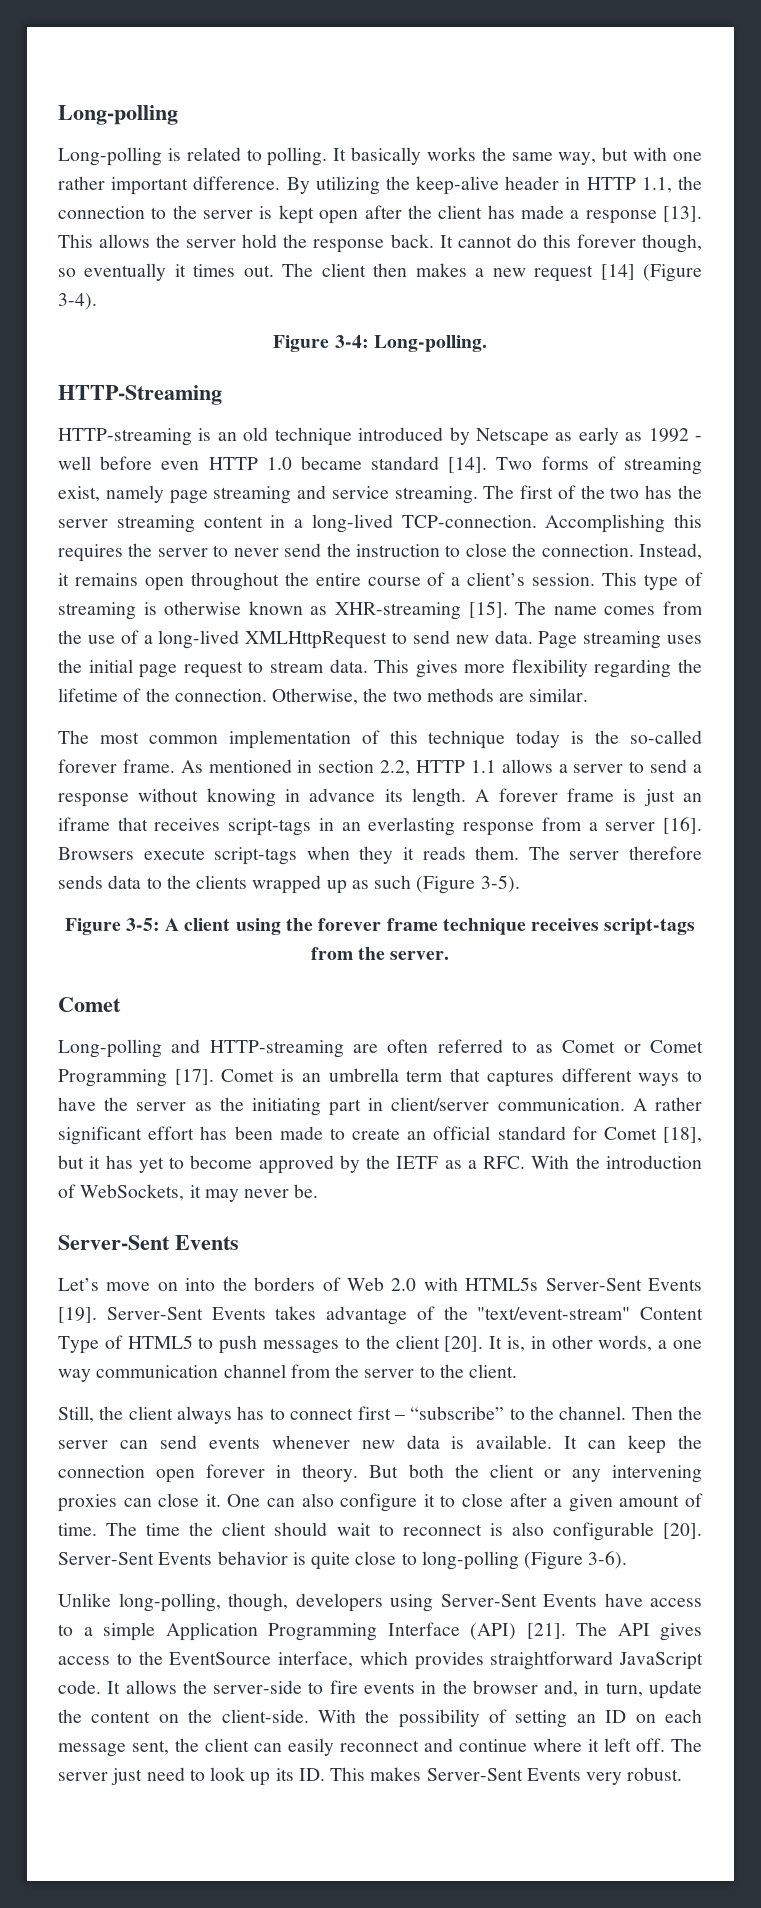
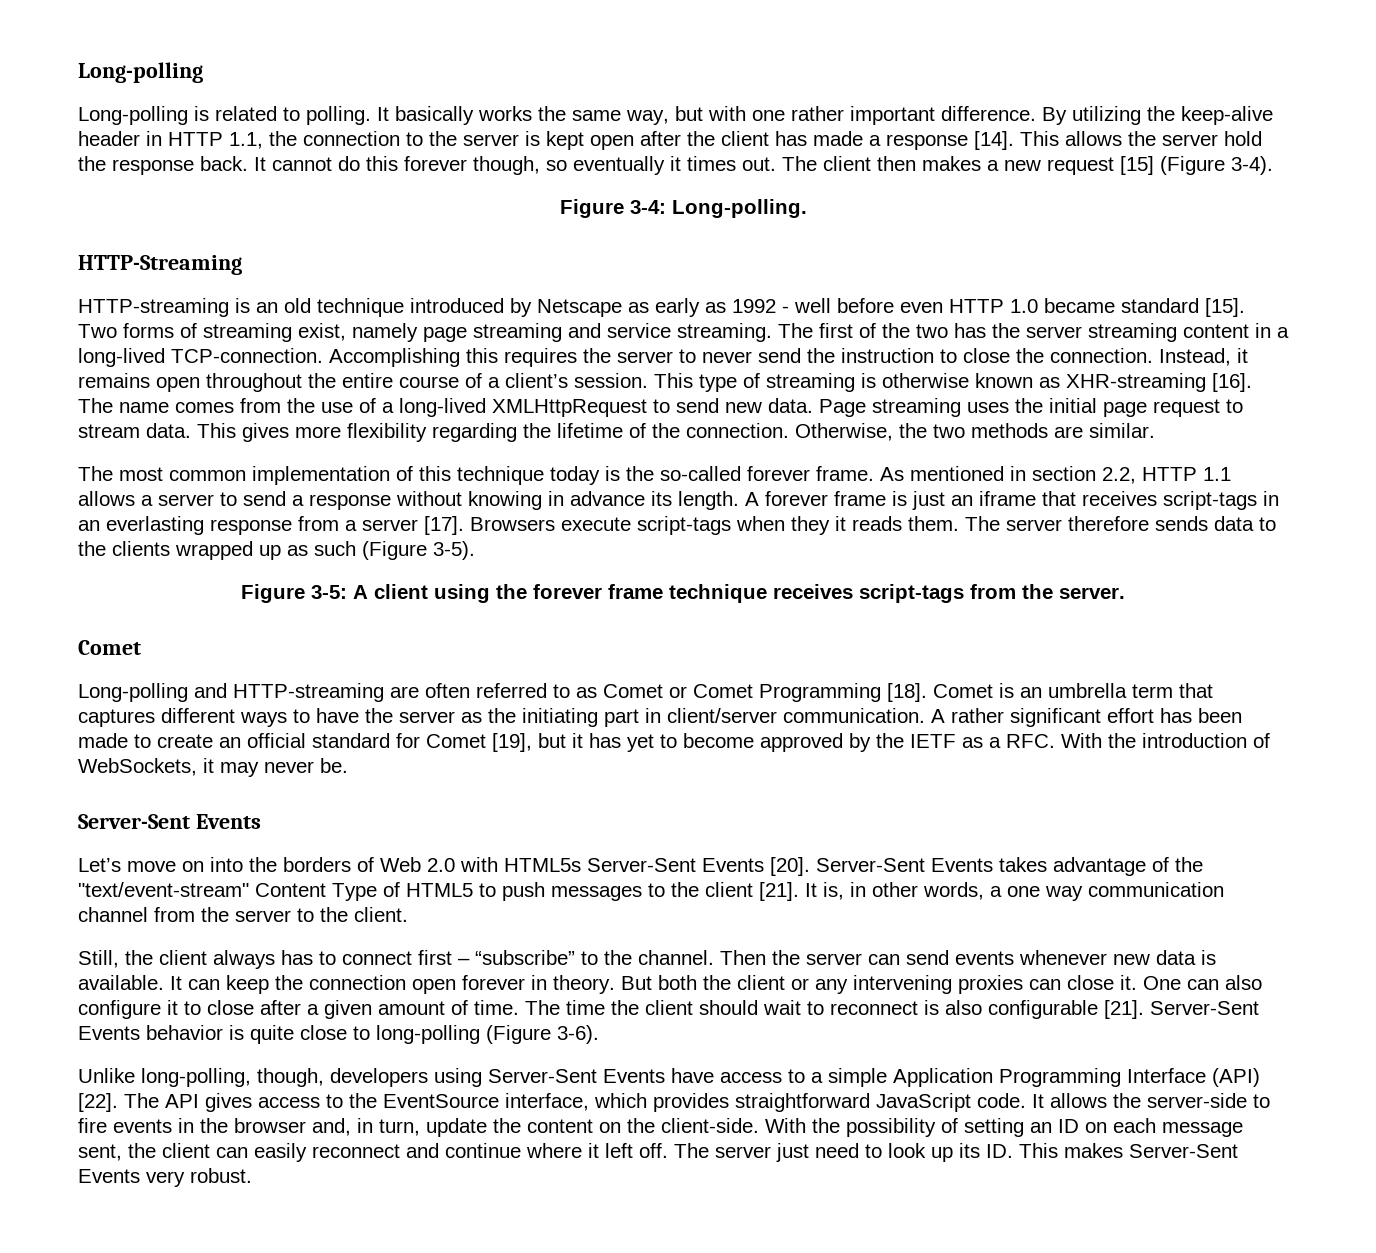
[663,206,702,222] [13]. -> [974,131,1014,150] [14].
[600,264,635,280] [14] -> [1120,156,1154,175] [15]
[448,457,488,473] [14]. -> [1205,298,1245,317] [15].
[468,601,508,618] [15]. -> [1212,373,1252,392] [16].
[663,817,703,834] [16]. -> [424,516,464,535] [17].
[174,1069,214,1085] [17]. -> [887,683,927,702] [18].
[663,1127,702,1143] [18], -> [492,733,532,752] [19],
[58,1307,97,1323] [19]. -> [770,857,810,876] [20].
[444,1336,484,1352] [20]. -> [759,882,799,901] [21].
[662,1523,702,1539] [20]. -> [1104,1000,1144,1019] [21].
[526,1623,566,1639] [21]. -> [78,1093,118,1112] [22].

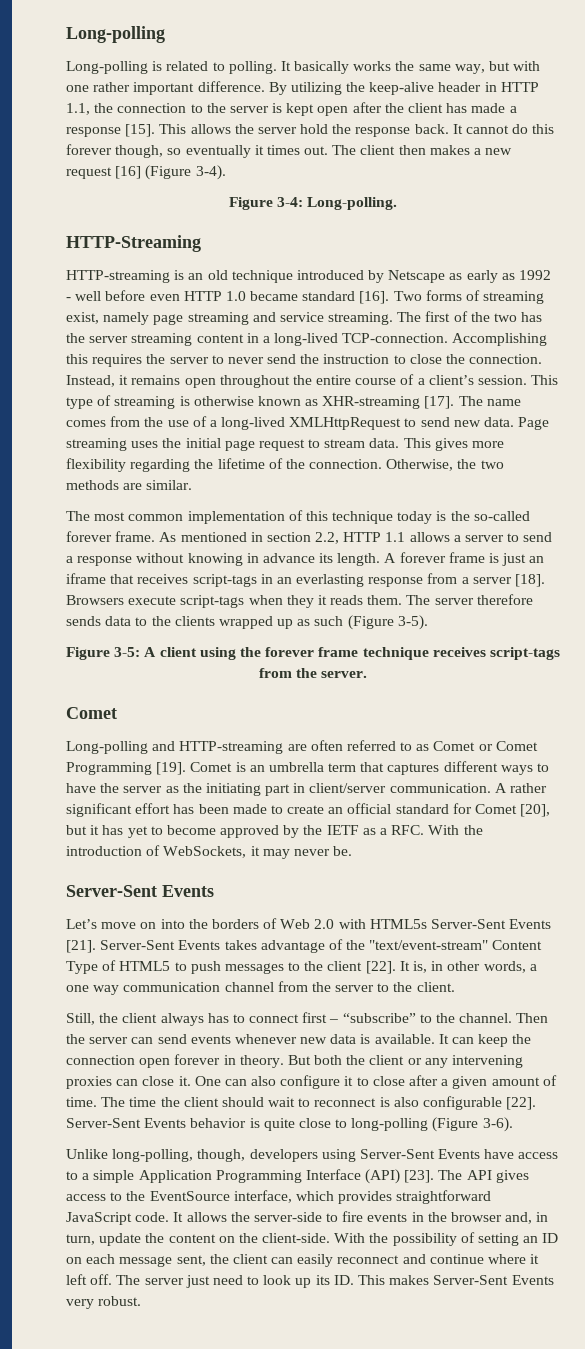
[974,131,1014,150] [14]. -> [125,124,156,137] [15].
[1120,156,1154,175] [15] -> [115,166,142,179] [16]
[1205,298,1245,317] [15]. -> [359,291,390,304] [16].
[1212,373,1252,392] [16]. -> [424,396,455,409] [17].
[424,516,464,535] [17]. -> [515,574,546,587] [18].
[887,683,927,702] [18]. -> [156,762,187,775] [19].
[492,733,532,752] [19], -> [520,804,551,817] [20],
[770,857,810,876] [20]. -> [66,940,96,953] [21].
[759,882,799,901] [21]. -> [365,961,396,974] [22].
[1104,1000,1144,1019] [21]. -> [506,1097,537,1110] [22].
[78,1093,118,1112] [22]. -> [404,1170,435,1183] [23].

